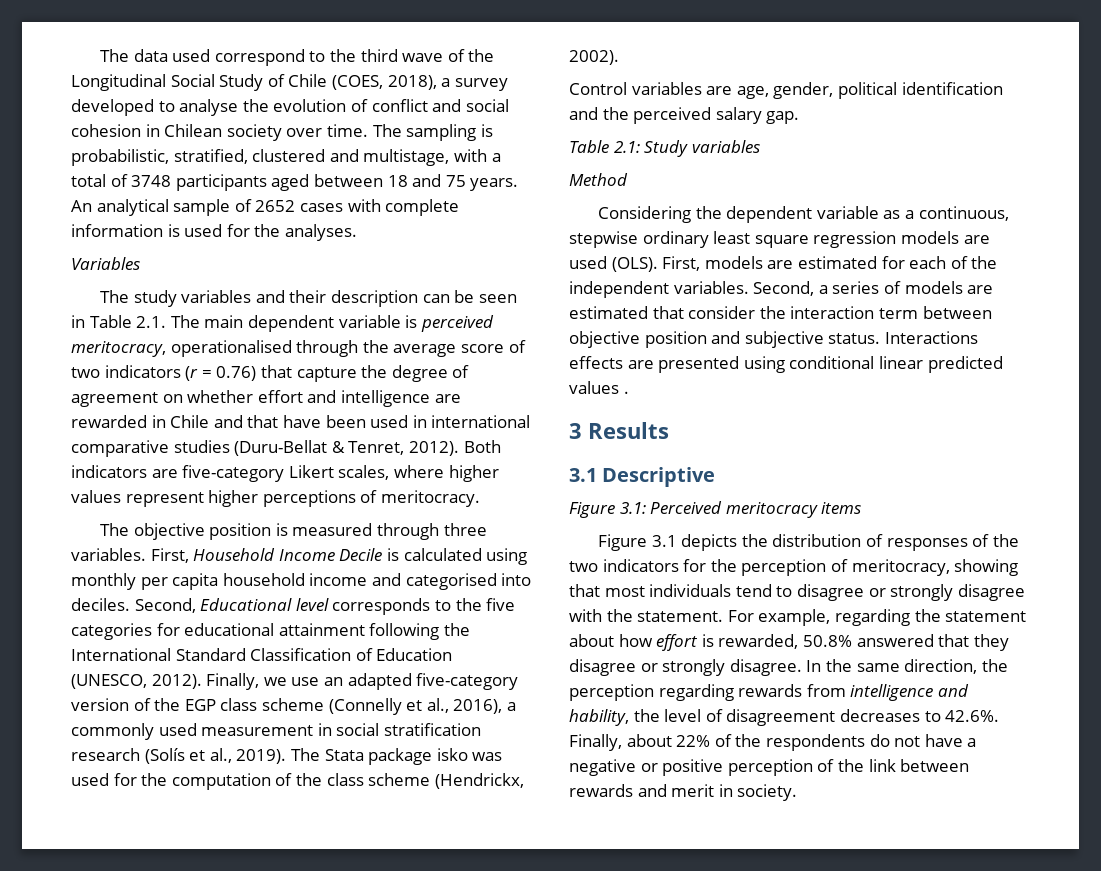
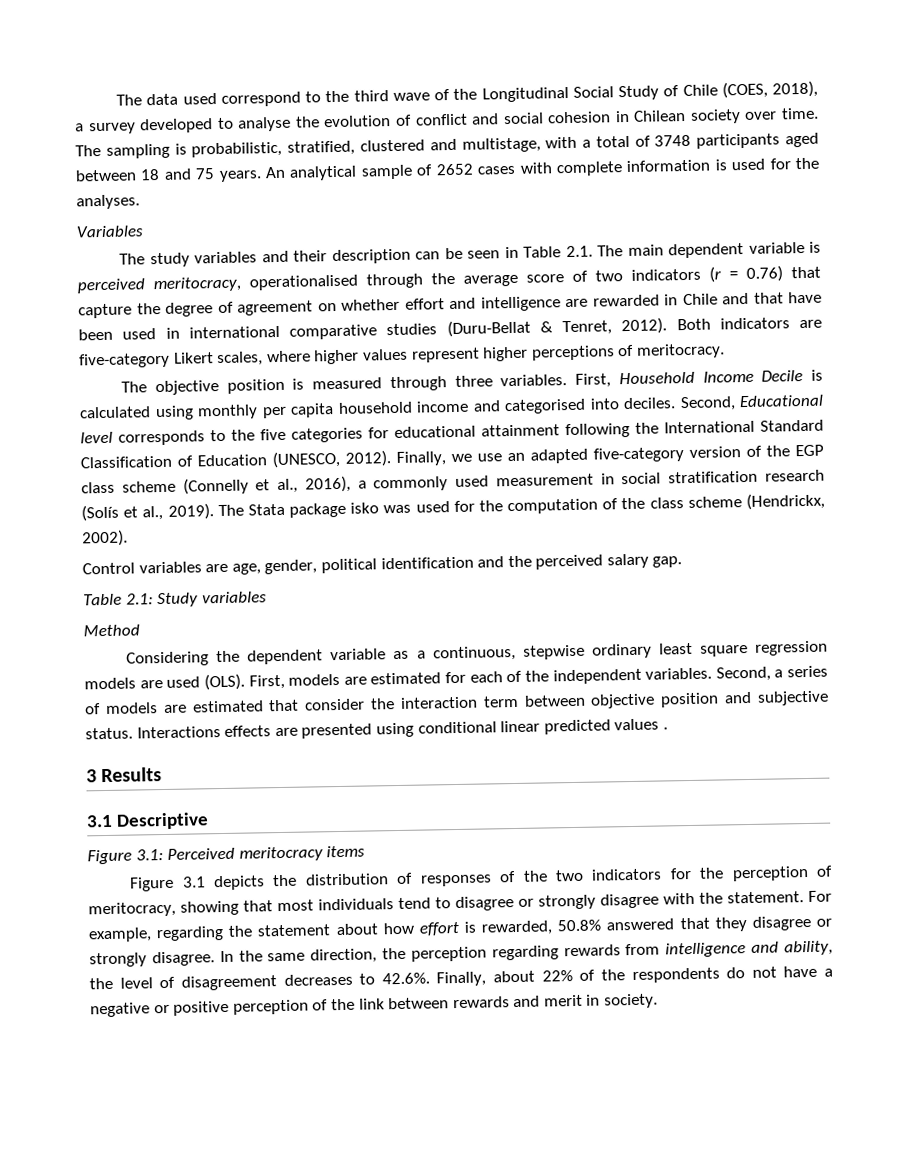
[569,709,629,726] hability, -> [783,940,833,956] ability,

